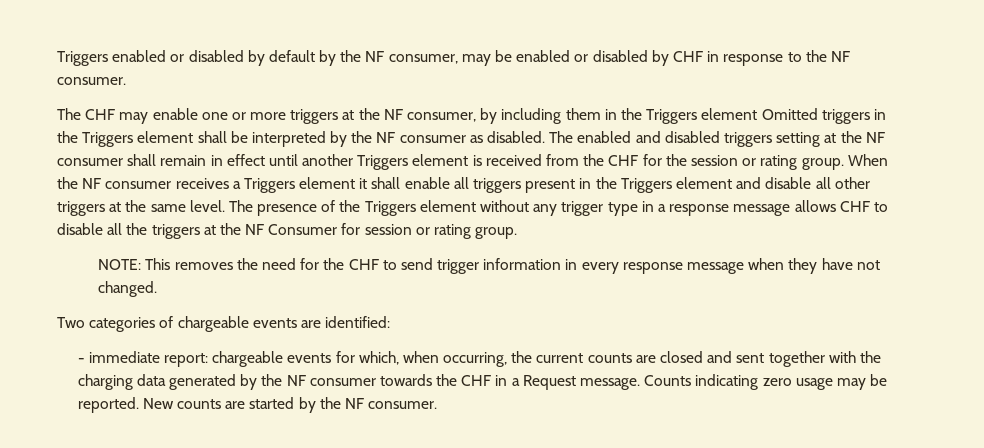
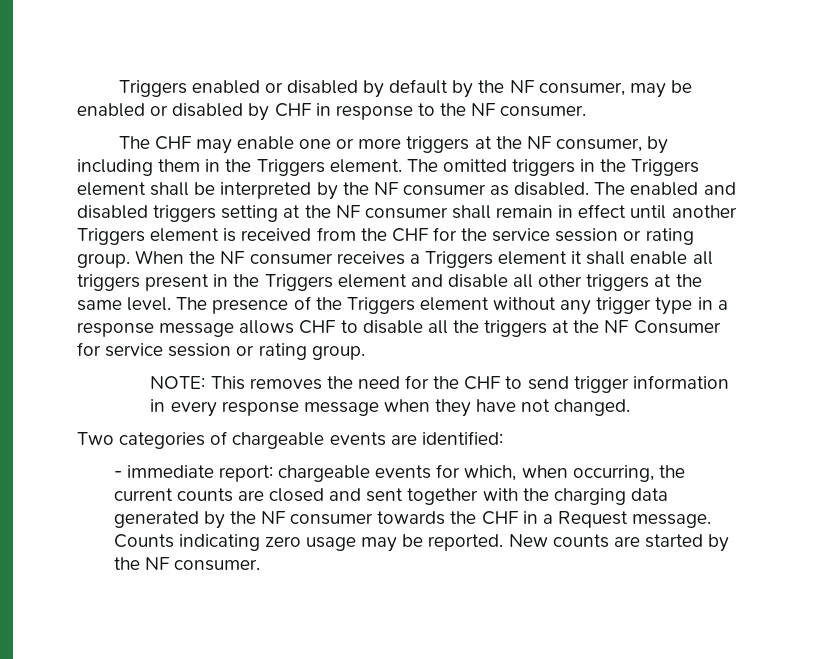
[701,108,818,120] element Omitted -> [329,159,507,173] element. The omitted
(687, 160) none -> [492,228,551,242] service
(361, 229) none -> [105,343,164,357] service

